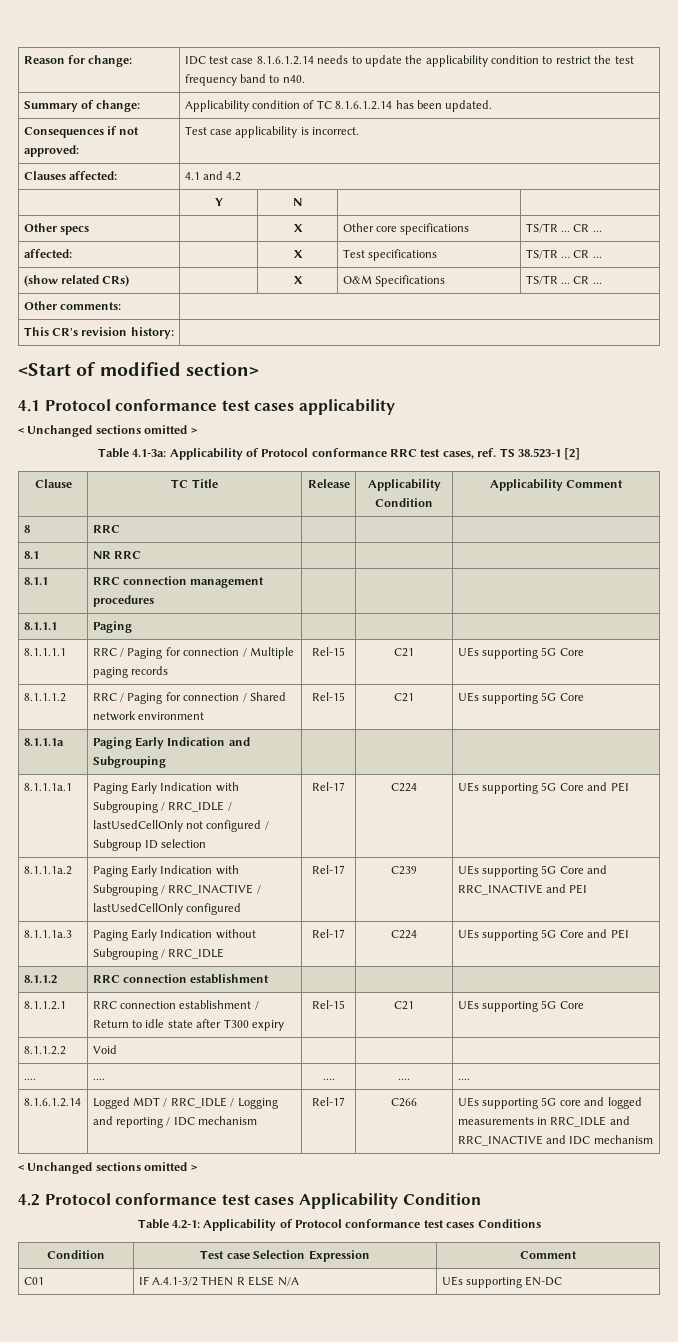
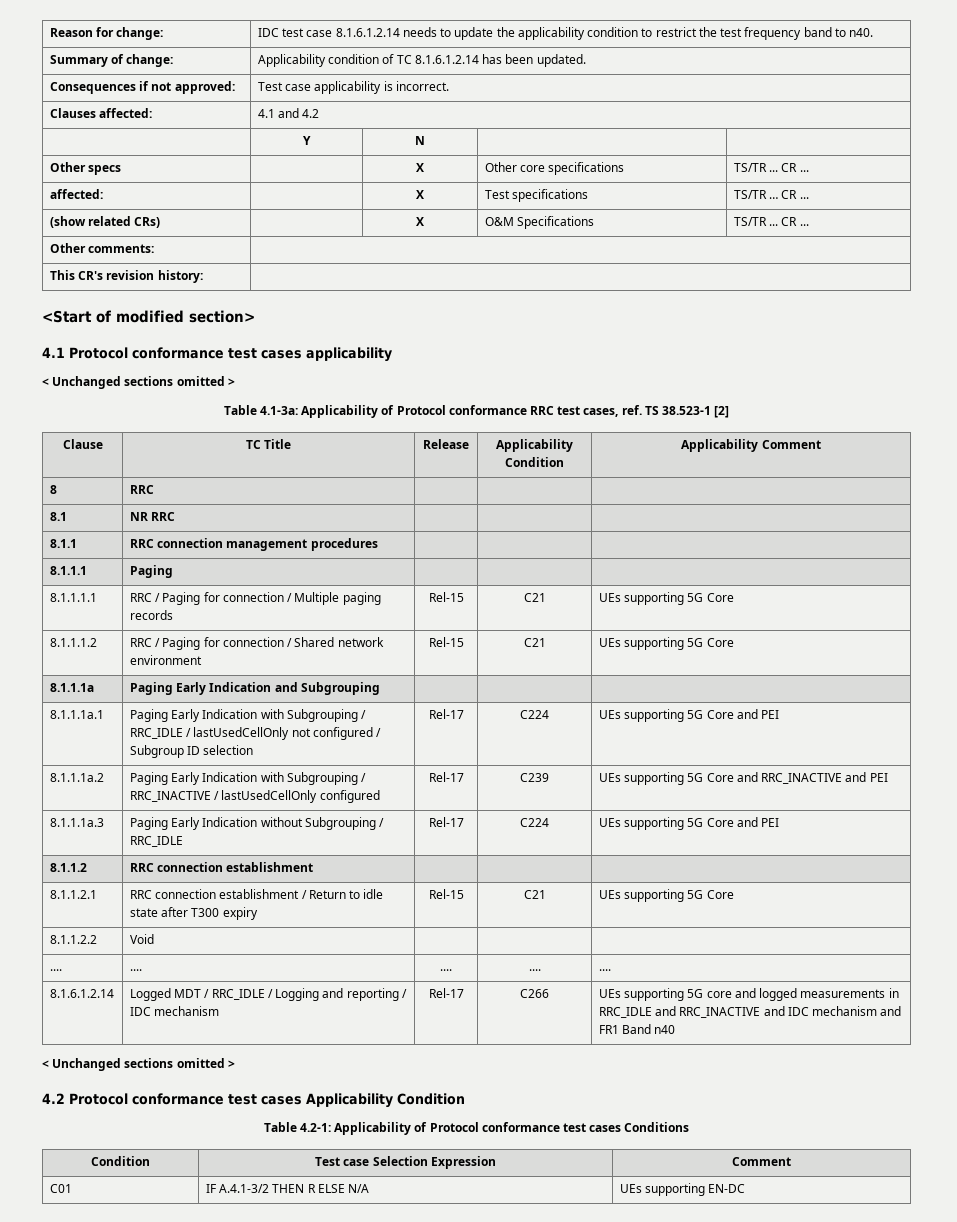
(653, 1139) none -> [880,1006,902,1016] [598,1024,676,1034] and FR1 Band n40

